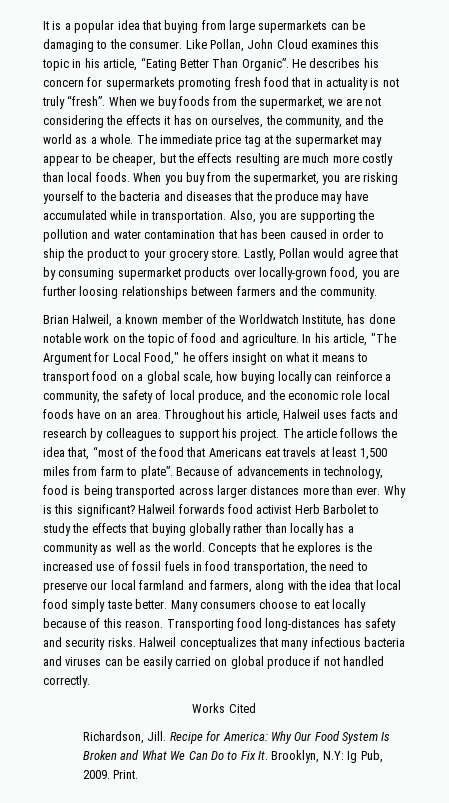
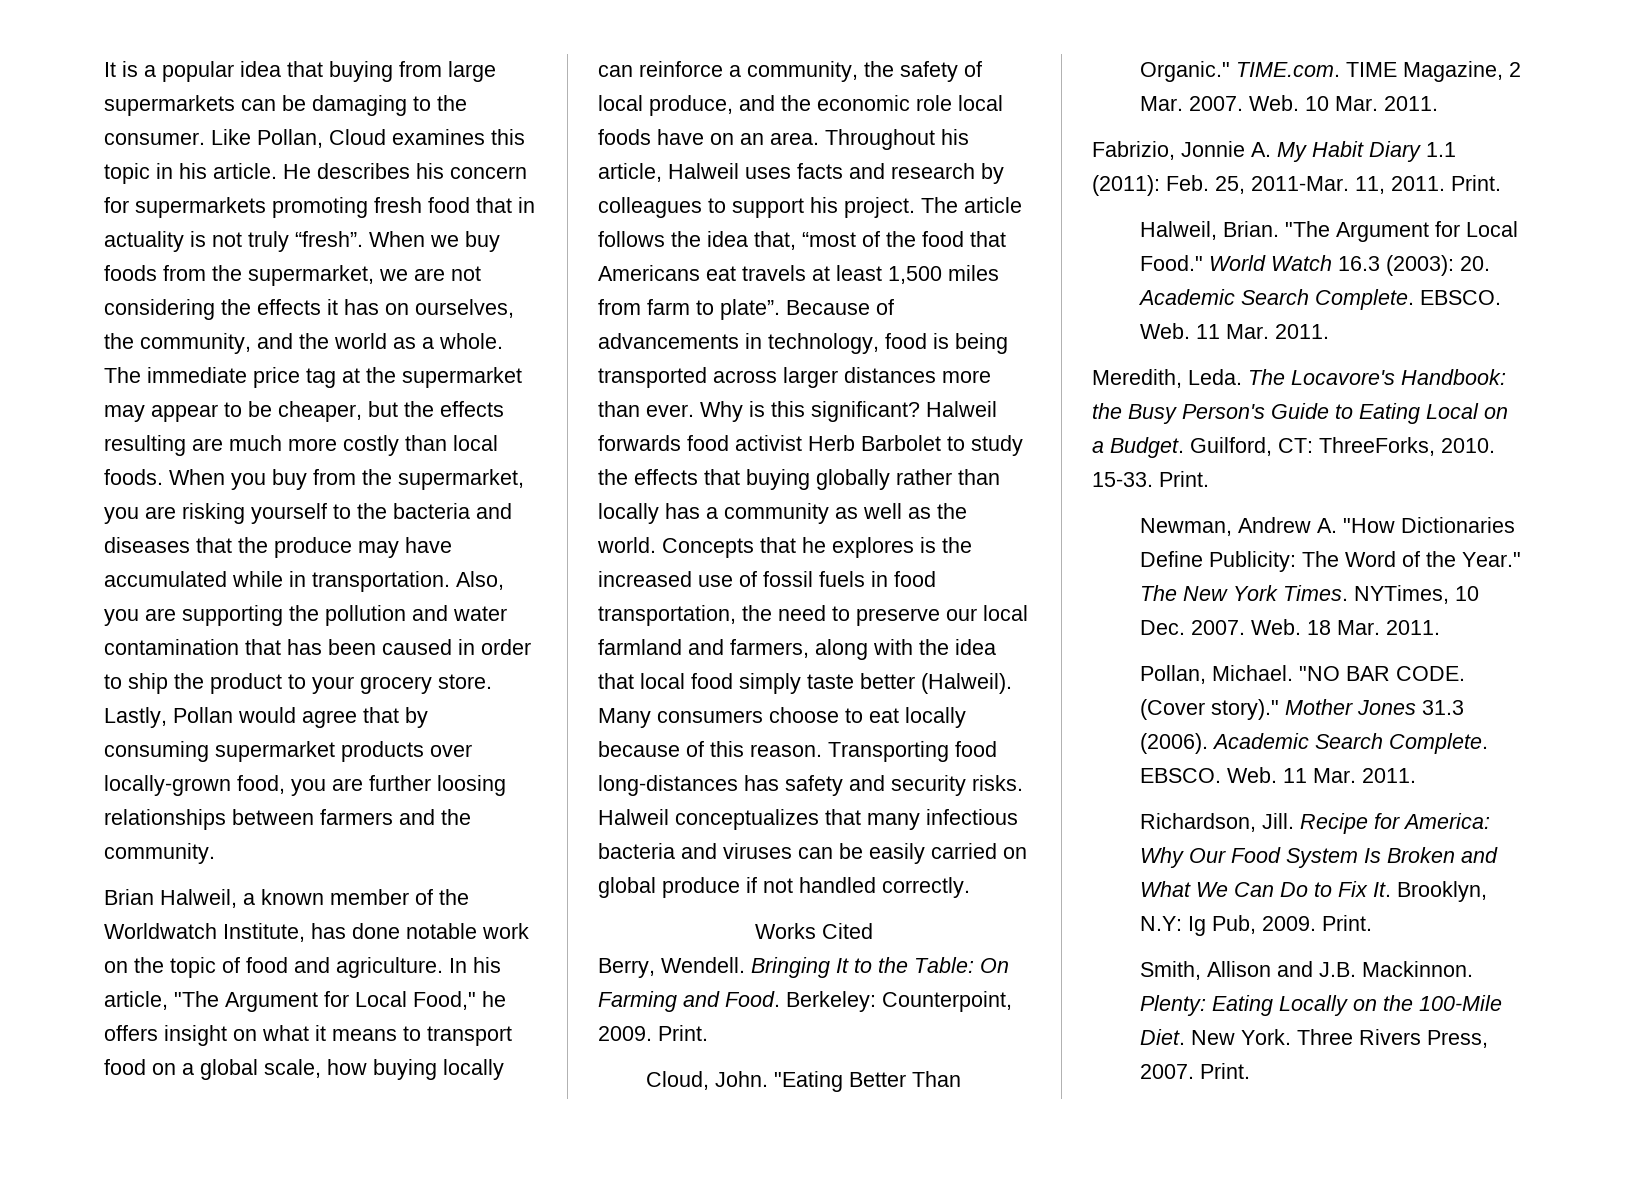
[247,39,274,49] John -> (323, 138) none
[103,57,289,71] article, “Eating Better Than Organic”. -> [213,163,277,179] article.
[135,599,168,609] better. -> [860,673,1012,694] better (Halweil).
(256, 708) none -> [598,957,1009,978] [598,991,1012,1012] [598,1025,708,1041] [645,1071,961,1092] [1139,61,1521,82] [1139,95,1438,111] [1092,141,1456,162] [1092,175,1501,196] [1139,221,1518,242] [1139,255,1490,276] [1137,289,1501,310] [1139,323,1329,339] [1092,369,1506,388] [1092,403,1508,424] [1092,437,1495,458] [1092,471,1209,487] [1139,517,1515,536] [1139,551,1521,572] [1139,585,1479,604] [1139,619,1440,635] [1139,665,1465,684] [1139,699,1464,720] [1139,733,1488,754] [1139,767,1416,783] // Berry, Wendell. Bringing It to the Table: On Farming and Food. Berkeley: Counterpoint, 2009. Print. // Cloud, John. "Eating Better Than Organic." TIME.com. TIME Magazine, 2 Mar. 2007. Web. 10 Mar. 2011. // Fabrizio, Jonnie A. My Habit Diary 1.1 (2011): Feb. 25, 2011-Mar. 11, 2011. Print. // Halweil, Brian. "The Argument for Local Food." World Watch 16.3 (2003): 20. Academic Search Complete. EBSCO. Web. 11 Mar. 2011. // Meredith, Leda. The Locavore's Handbook: the Busy Person's Guide to Eating Local on a Budget. Guilford, CT: ThreeForks, 2010. 15-33. Print. // Newman, Andrew A. "How Dictionaries Define Publicity: The Word of the Year." The New York Times. NYTimes, 10 Dec. 2007. Web. 18 Mar. 2011. // Pollan, Michael. "NO BAR CODE. (Cover story)." Mother Jones 31.3 (2006). Academic Search Complete. EBSCO. Web. 11 Mar. 2011.
(139, 774) none -> [1139,961,1473,980] [1139,995,1502,1016] [1139,1029,1488,1048] [1139,1063,1250,1079] // Smith, Allison and J.B. Mackinnon. Plenty: Eating Locally on the 100-Mile Diet. New York. Three Rivers Press, 2007. Print.

